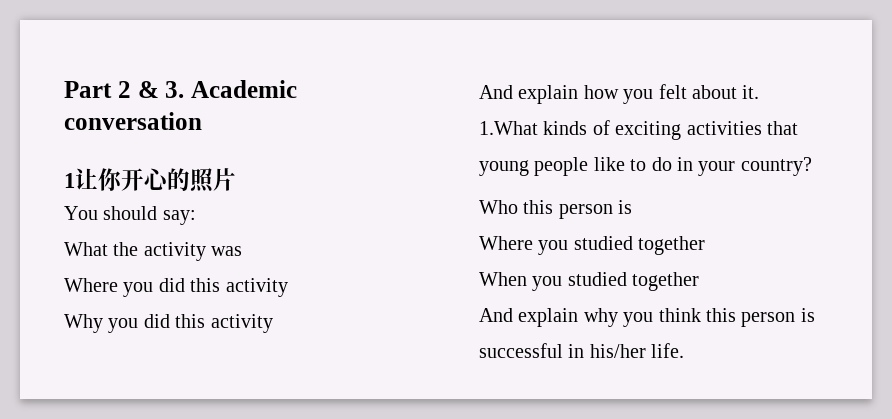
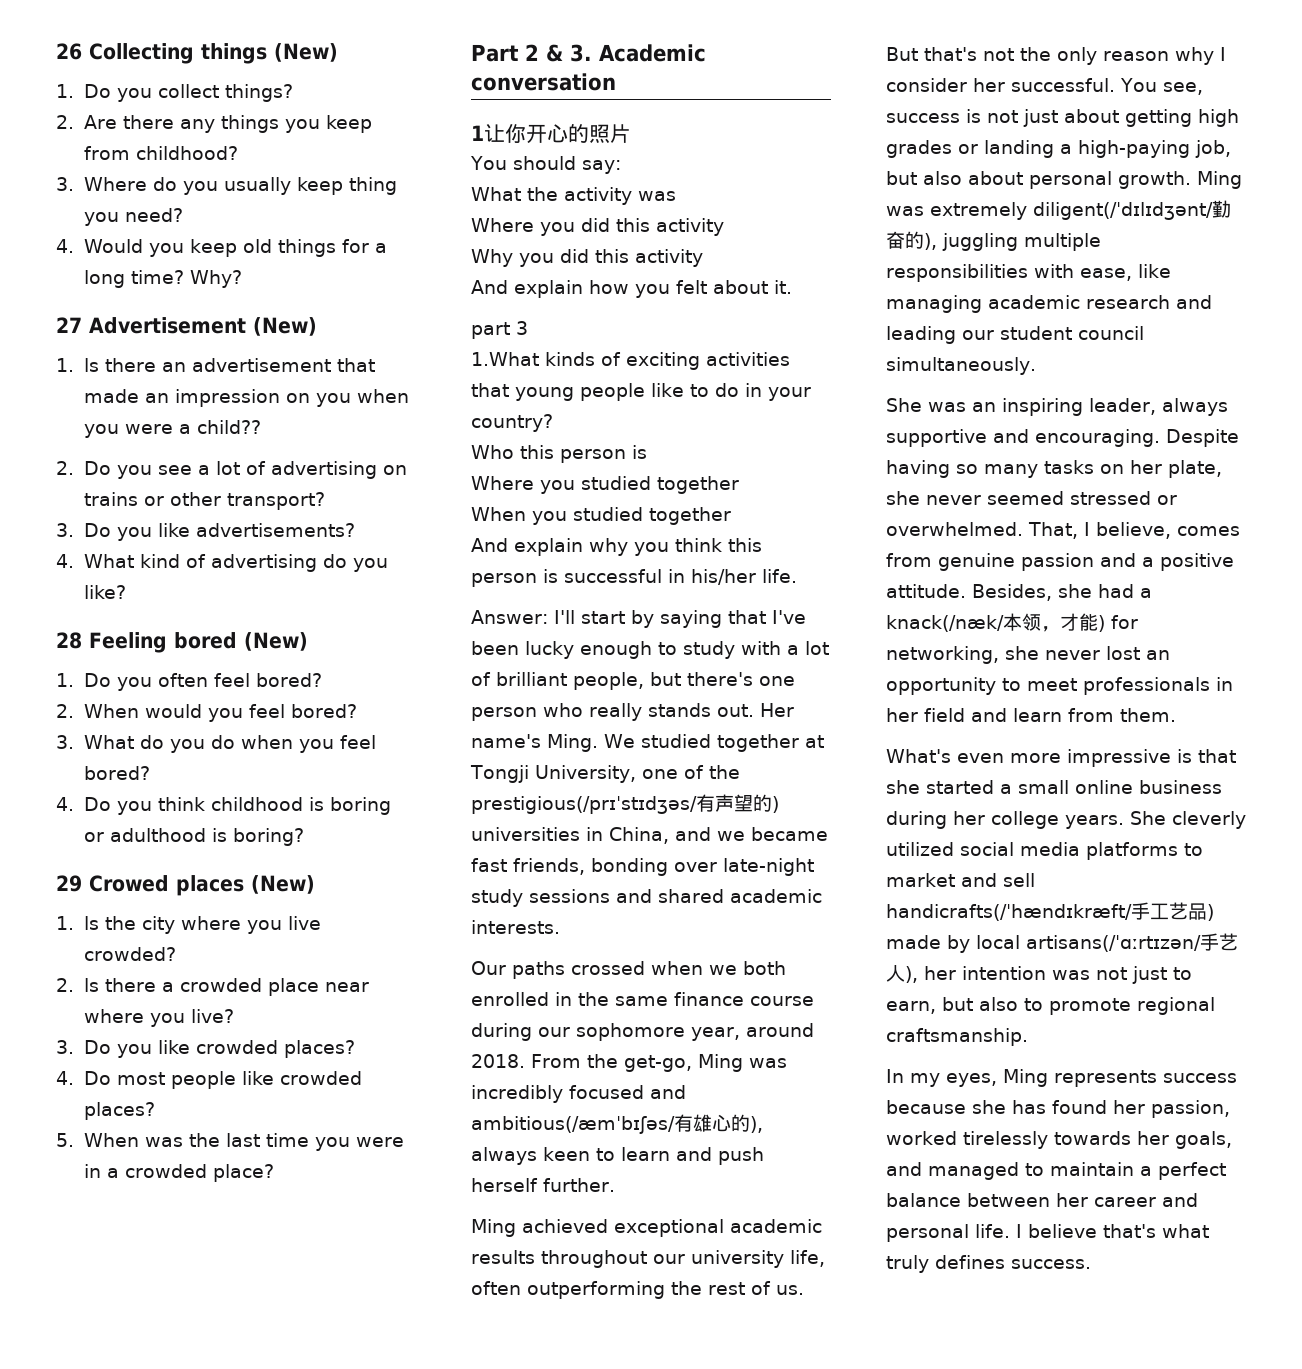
(64, 89) none -> [56,43,338,64] [56,84,293,102] [56,115,373,133] [83,146,238,160] [56,177,398,195] [83,208,183,226] [56,239,388,257] [83,270,242,288] [56,317,317,336] [56,358,375,372] [83,389,409,407] [83,420,261,438] [56,461,407,479] [83,492,325,510] [56,523,356,541] [56,554,388,572] [83,585,127,599] [56,632,308,653] [56,673,322,691] [56,704,357,722] [56,735,376,753] [83,766,150,780] [56,797,391,815] [83,828,304,846] [56,875,315,896] [56,916,321,934] [83,947,176,961] [56,978,369,996] [83,1009,234,1027] [56,1040,356,1058] [56,1071,363,1089] [83,1102,155,1120] [56,1133,404,1151] [83,1164,274,1182] 26 Collecting things (New) // 1. Do you collect things? // 2. Are there any things you keep from childhood? // 3. Where do you usually keep thing you need? // 4. Would you keep old things for a long time? Why? // 27 Advertisement (New) // 1. ls there an advertisement that made an impression on you when you were a child?? // 2. Do you see a lot of advertising on trains or other transport? // 3. Do you like advertisements? // 4. What kind of advertising do you like? // 28 Feeling bored (New) // 1. Do you often feel bored? // 2. When would you feel bored? // 3. What do you do when you feel bored? // 4. Do you think childhood is boring or adulthood is boring? // 29 Crowed places (New) // 1. ls the city where you live crowded? // 2. ls there a crowded place near where you live? // 3. Do you like crowded places? // 4. Do most people like crowded places? // 5. When was the last time you were in a crowded place? //
(760, 92) none -> [471,321,528,339] // part 3
(685, 350) none -> [471,610,806,628] [471,641,829,659] [471,672,795,690] [471,703,794,721] [471,734,824,752] [470,765,740,783] [471,794,779,814] [471,827,828,844] [471,858,814,876] [471,889,822,907] [471,920,560,934] [471,961,786,979] [471,992,814,1006] [471,1023,814,1041] [471,1054,787,1072] [471,1085,686,1103] [471,1114,763,1134] [471,1147,764,1165] [471,1178,615,1192] [471,1219,822,1237] [471,1250,825,1268] [471,1281,804,1299] [886,47,1226,65] [886,78,1203,95] [886,109,1239,127] [886,140,1231,158] [886,171,1242,189] [886,200,1231,220] [886,231,1101,251] [886,264,1171,282] [886,295,1212,313] [886,326,1144,344] [886,357,1036,375] [886,398,1228,416] [886,429,1239,447] [886,460,1222,478] [886,491,1177,505] [886,522,1240,539] [886,553,1234,571] [886,584,1152,601] [886,613,1138,632] [886,646,1170,664] [886,677,1233,695] [886,708,1176,722] [886,749,1236,767] [886,780,1222,794] [886,811,1246,829] [886,842,1203,860] [886,873,1035,887] [886,902,1214,921] [886,933,1238,953] [886,965,1192,984] [886,997,1215,1015] [886,1028,1028,1046] [886,1069,1237,1087] [886,1100,1230,1118] [886,1131,1232,1149] [886,1162,1226,1180] [886,1193,1198,1207] [886,1224,1209,1242] [886,1255,1091,1273] // Answer: I'll start by saying that I've been lucky enough to study with a lot of brilliant people, but there's one person who really stands out. Her name's Ming. We studied together at Tongji University, one of the prestigious(/prɪˈstɪdʒəs/有声望的) universities in China, and we became fast friends, bonding over late-night study sessions and shared academic interests. // Our paths crossed when we both enrolled in the same finance course during our sophomore year, around 2018. From the get-go, Ming was incredibly focused and ambitious(/æmˈbɪʃəs/有雄心的), always keen to learn and push herself further. // Ming achieved exceptional academic results throughout our university life, often outperforming the rest of us. But that's not the only reason why I consider her successful. You see, success is not just about getting high grades or landing a high-paying job, but also about personal growth. Ming was extremely diligent(/ˈdɪlɪdʒənt/勤奋的), juggling multiple responsibilities with ease, like managing academic research and leading our student council simultaneously. // She was an inspiring leader, always supportive and encouraging. Despite having so many tasks on her plate, she never seemed stressed or overwhelmed. That, I believe, comes from genuine passion and a positive attitude. Besides, she had a knack(/næk/本领，才能) for networking, she never lost an opportunity to meet professionals in her field and learn from them. // What's even more impressive is that she started a small online business during her college years. She cleverly utilized social media platforms to market and sell handicrafts(/ˈhændɪkræft/手工艺品) made by local artisans(/ˈɑːrtɪzən/手艺人), her intention was not just to earn, but also to promote regional craftsmanship. // In my eyes, Ming represents success because she has found her passion, worked tirelessly towards her goals, and managed to maintain a perfect balance between her career and personal life. I believe that's what truly defines success.

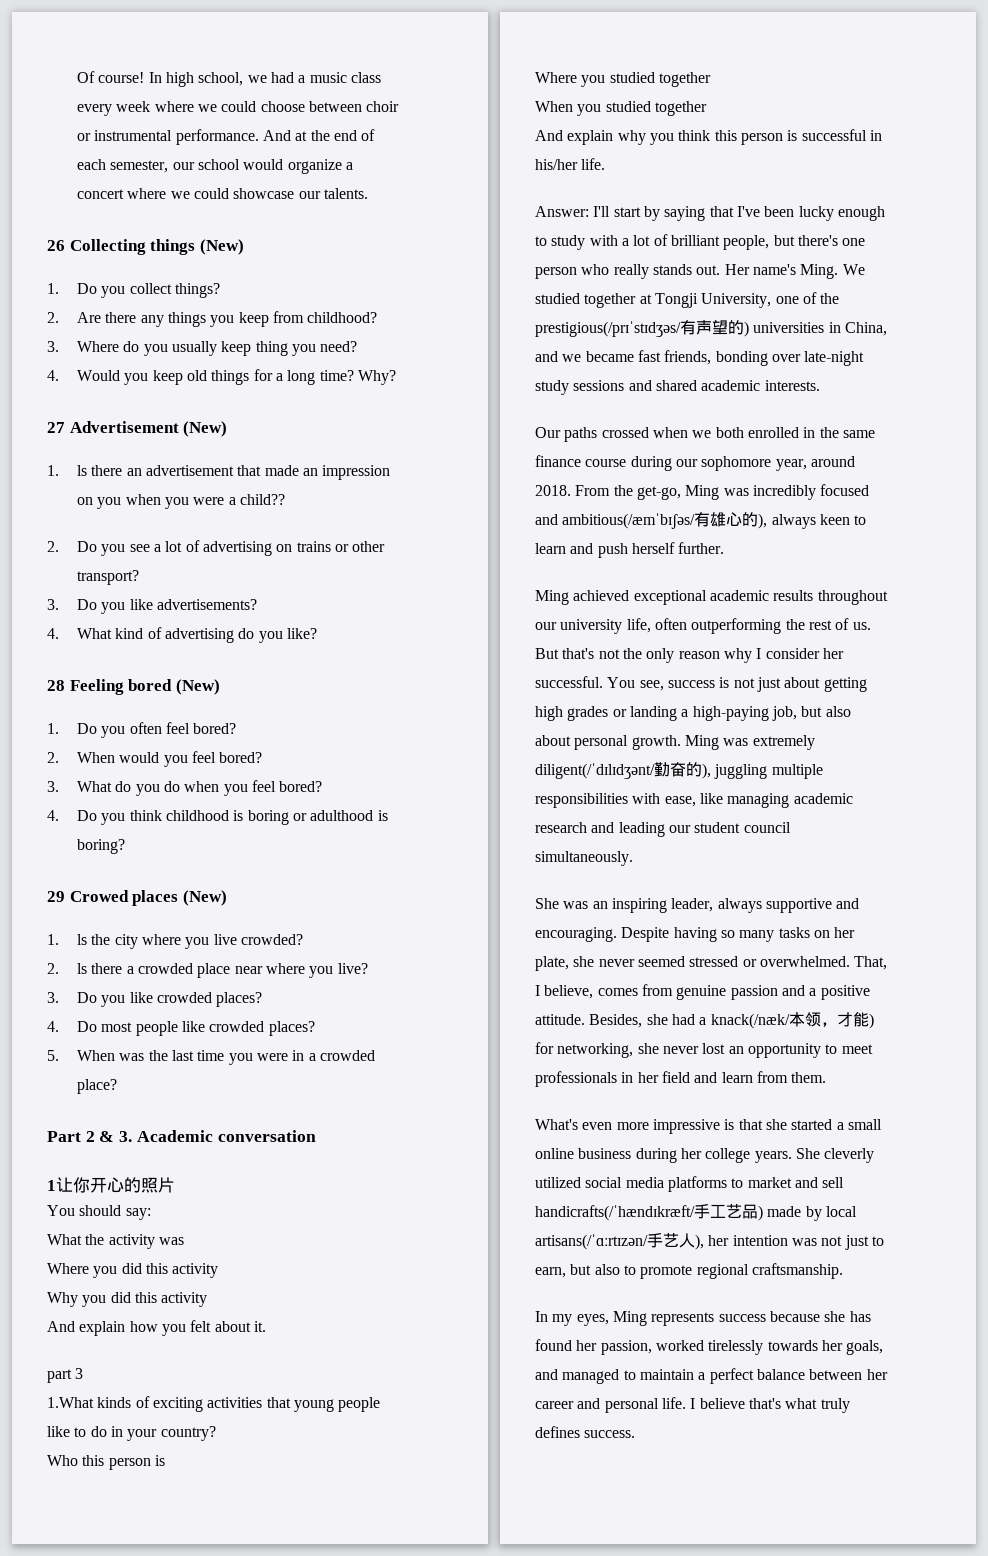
(56, 51) none -> [77,71,382,87] [77,101,400,116] [77,129,376,145] [77,159,354,174] [77,188,369,199] Of course! In high school, we had a music class every week where we could choose between choir or instrumental performance. And at the end of each semester, our school would organize a concert where we could showcase our talents. //

